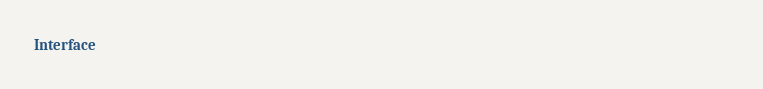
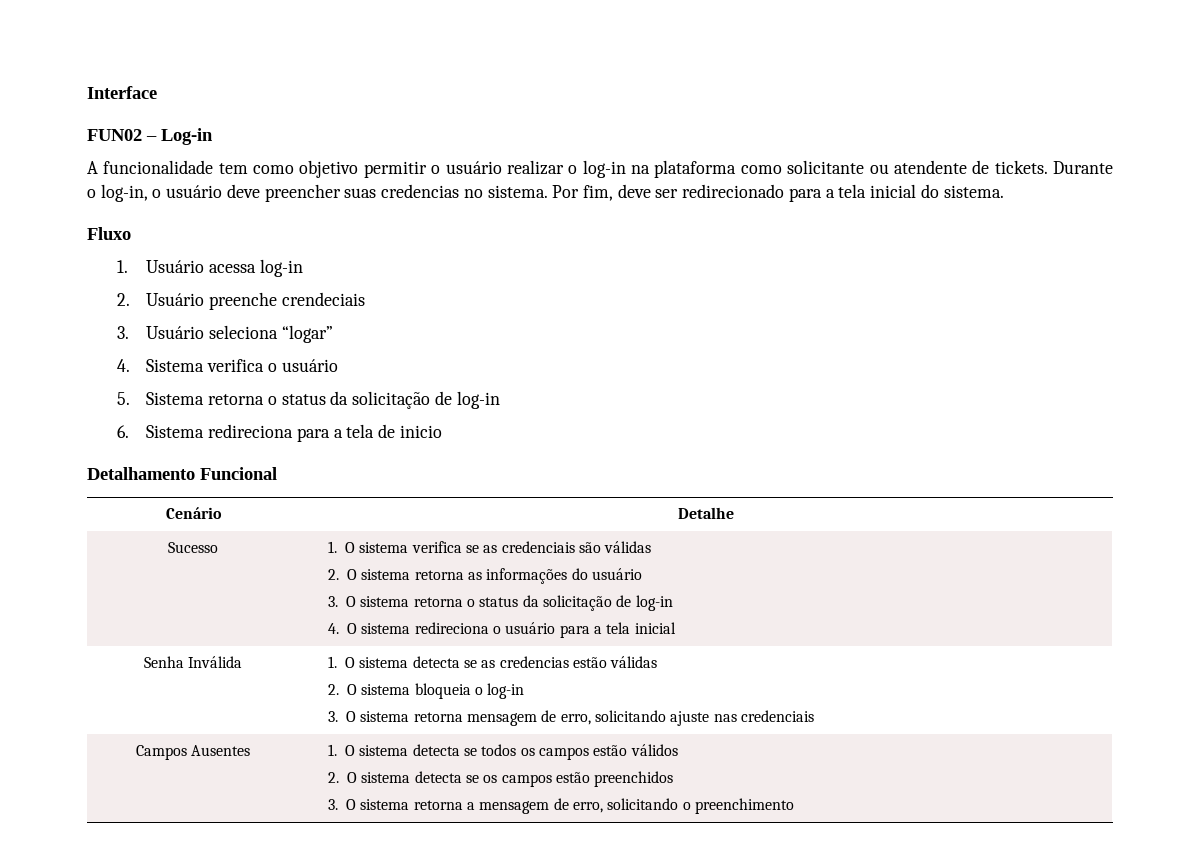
(96, 44) none -> [87,128,213,145] [87,160,1113,178] [87,184,1004,202] [87,227,131,240] [116,259,303,277] [116,292,365,310] [116,325,333,343] [116,359,338,372] [116,391,500,409] [116,424,442,442] [87,467,277,480] [165,507,222,519] [677,507,734,519] [168,542,218,553] [327,541,652,553] [327,568,642,584] [327,595,673,611] [327,622,676,638] [143,656,243,668] [327,656,658,668] [327,683,525,699] [327,710,814,726] [135,745,251,760] [327,744,678,760] [327,771,674,787] [327,798,794,814] // FUN02 – Log-in // A funcionalidade tem como objetivo permitir o usuário realizar o log-in na plataforma como solicitante ou atendente de tickets. Durante o log-in, o usuário deve preencher suas credencias no sistema. Por fim, deve ser redirecionado para a tela inicial do sistema. // Fluxo // 1. Usuário acessa log-in // 2. Usuário preenche crendeciais // 3. Usuário seleciona “logar” // 4. Sistema verifica o usuário // 5. Sistema retorna o status da solicitação de log-in // 6. Sistema redireciona para a tela de inicio // Detalhamento Funcional // Cenário | Detalhe // Sucesso | 1. O sistema verifica se as credenciais são válidas // 2. O sistema retorna as informações do usuário // 3. O sistema retorna o status da solicitação de log-in // 4. O sistema redireciona o usuário para a tela inicial // Senha Inválida | 1. O sistema detecta se as credencias estão válidas // 2. O sistema bloqueia o log-in // 3. O sistema retorna mensagem de erro, solicitando ajuste nas credenciais // Campos Ausentes | 1. O sistema detecta se todos os campos estão válidos // 2. O sistema detecta se os campos estão preenchidos // 3. O sistema retorna a mensagem de erro, solicitando o preenchimento

